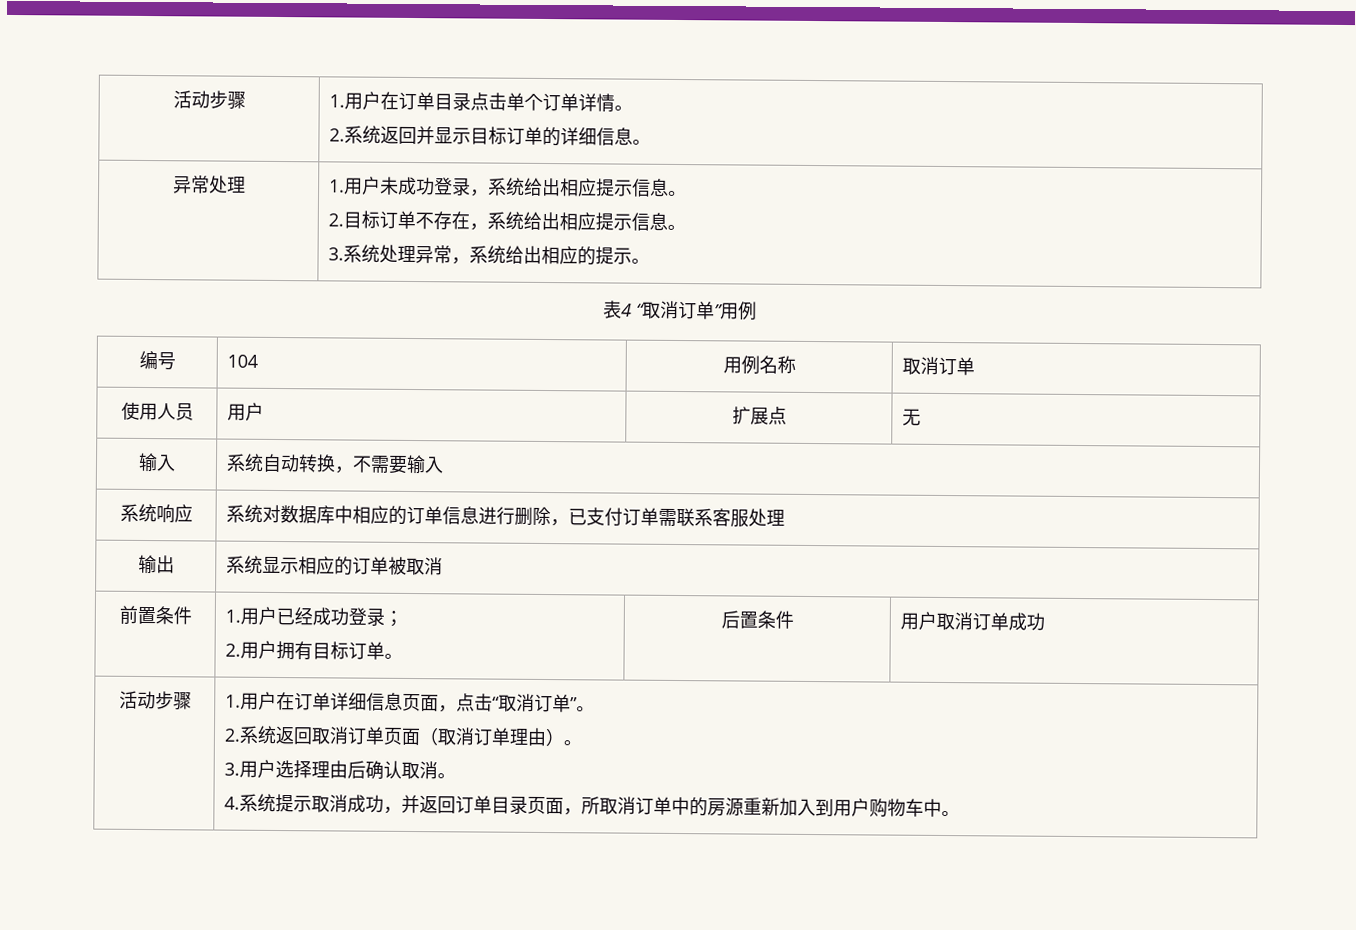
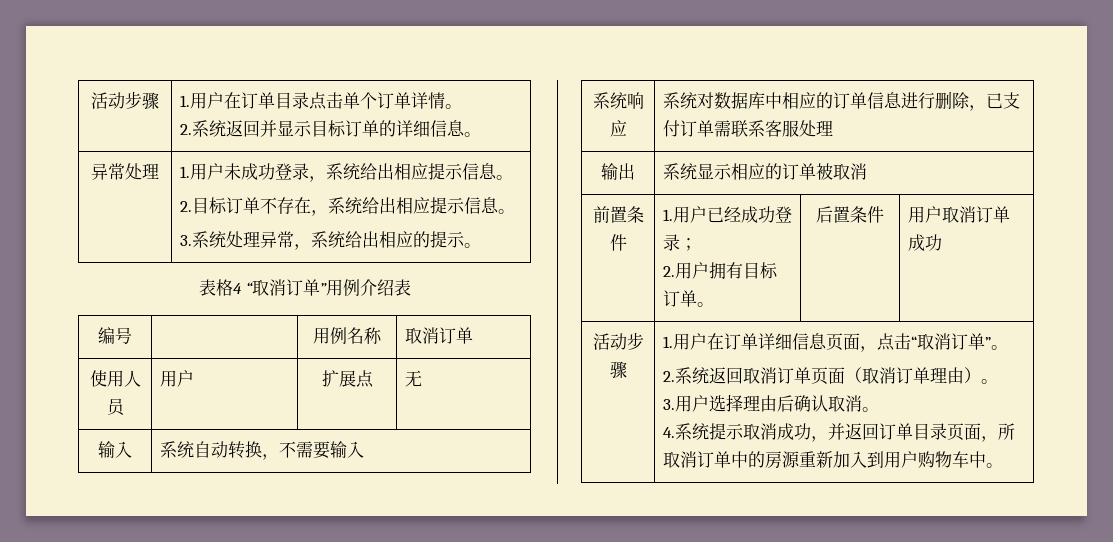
(622, 309) none -> [216,279,234,296] 格
(757, 311) none -> [359,279,411,296] 介绍表
[227,354,259,368] 104 -> (132, 335) none

